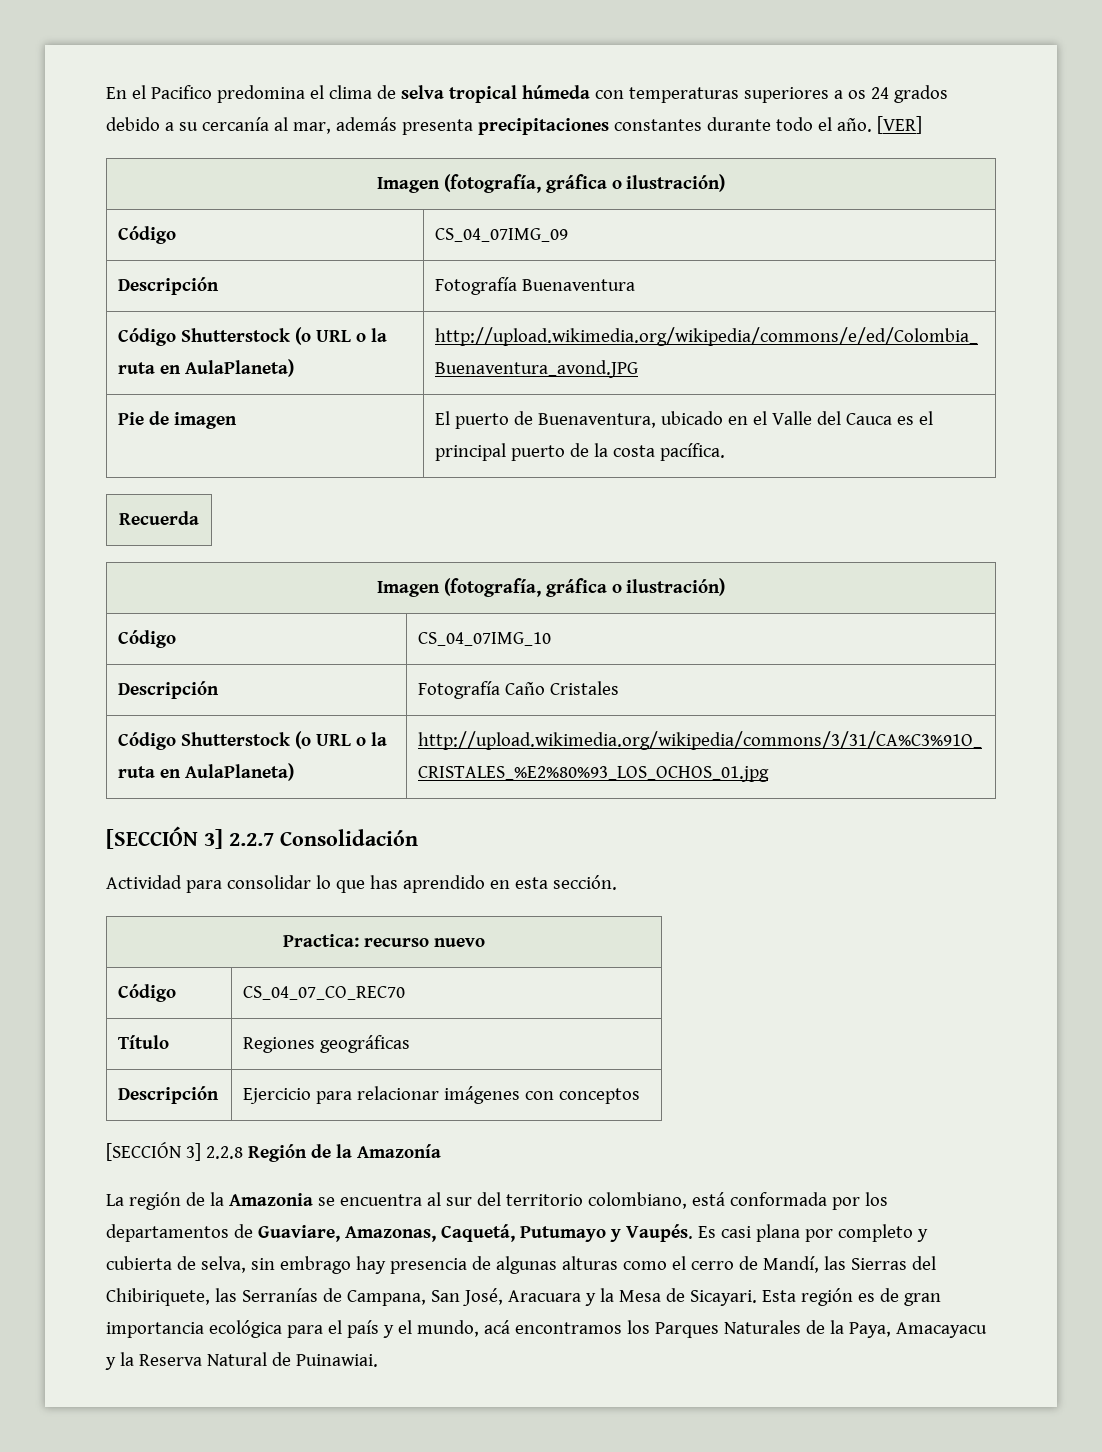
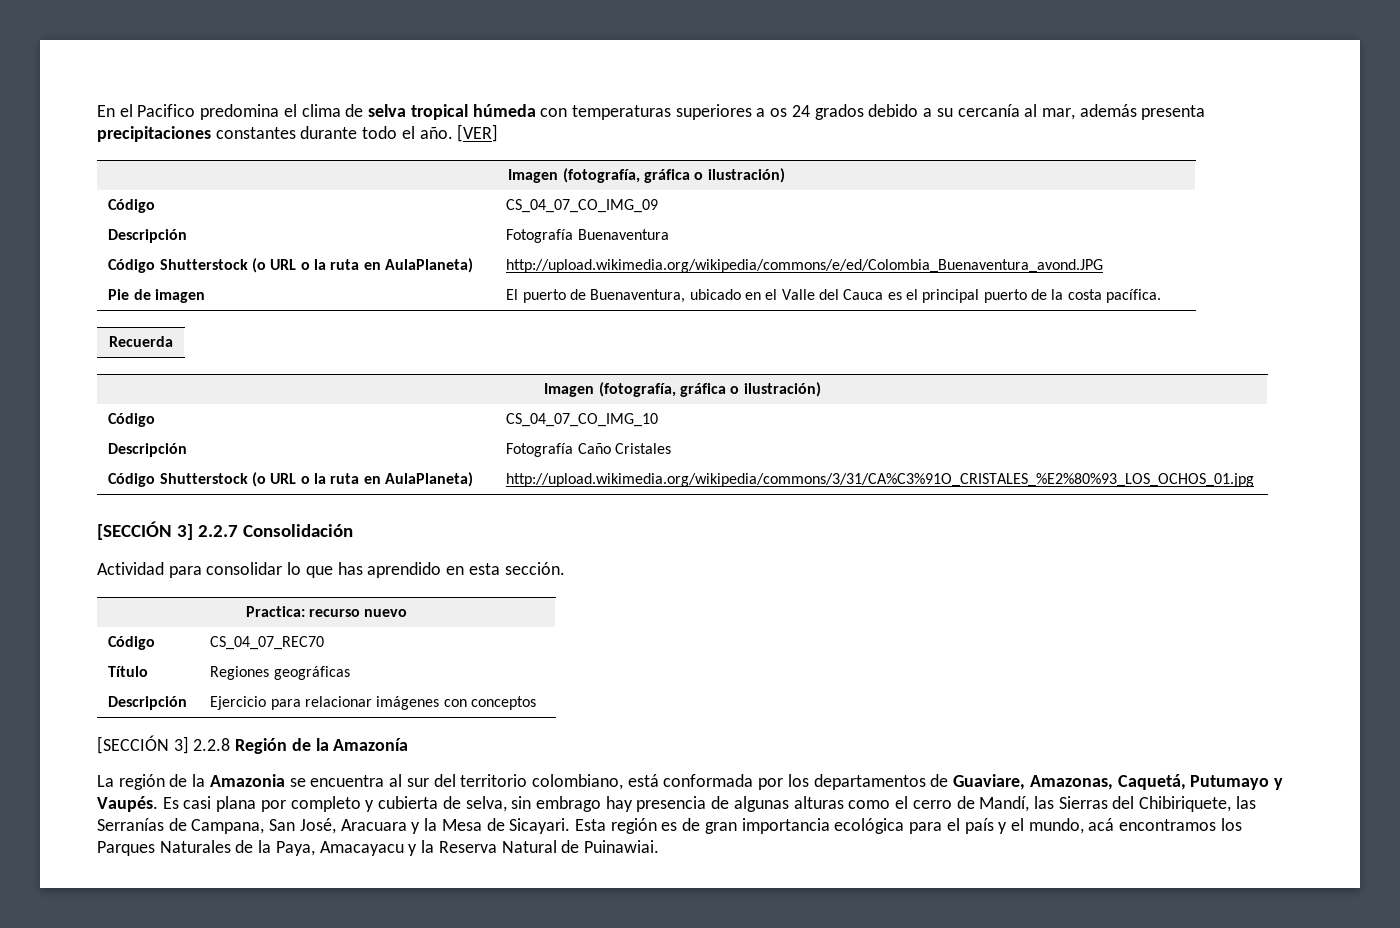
[435,228,569,242] CS_04_07IMG_09 -> [506,199,659,213] CS_04_07_CO_IMG_09
[418,632,552,646] CS_04_07IMG_10 -> [506,413,659,427] CS_04_07_CO_IMG_10
[243,986,406,1000] CS_04_07_CO_REC70 -> [210,636,325,650] CS_04_07_REC70

